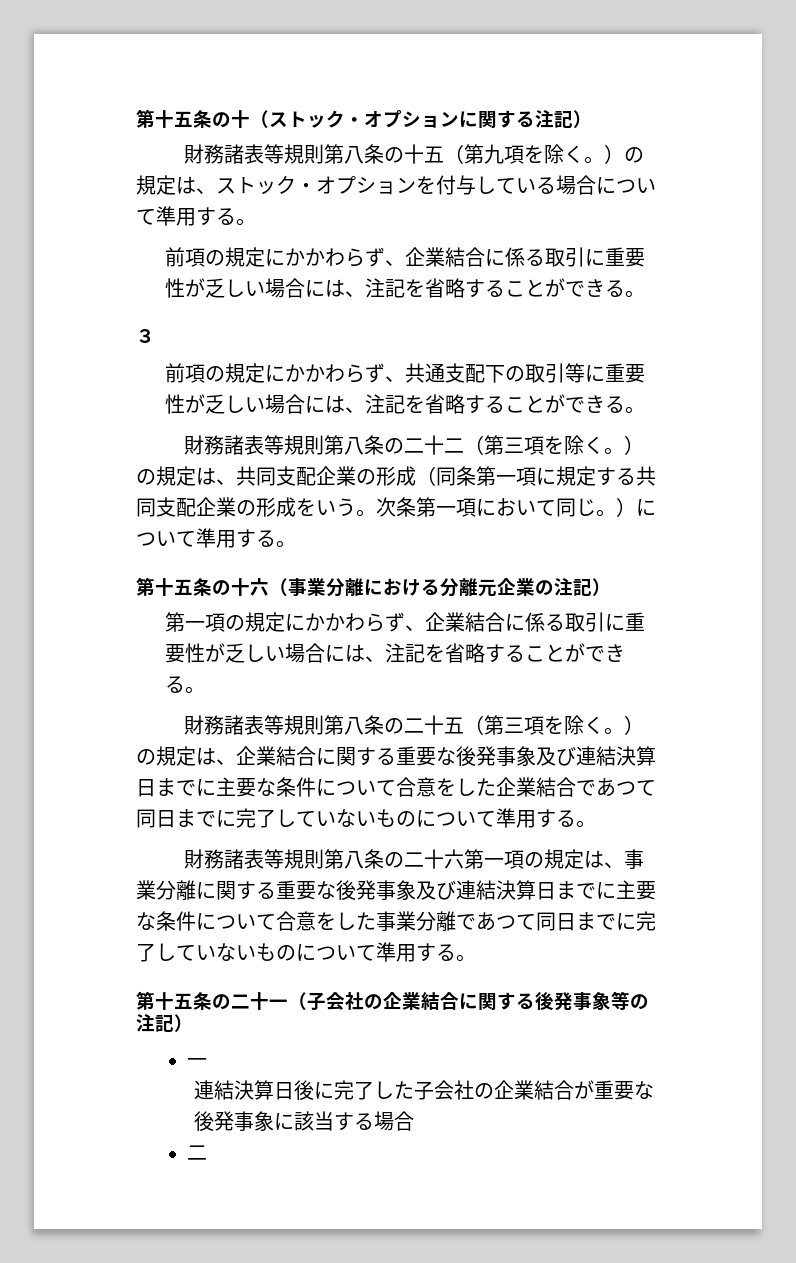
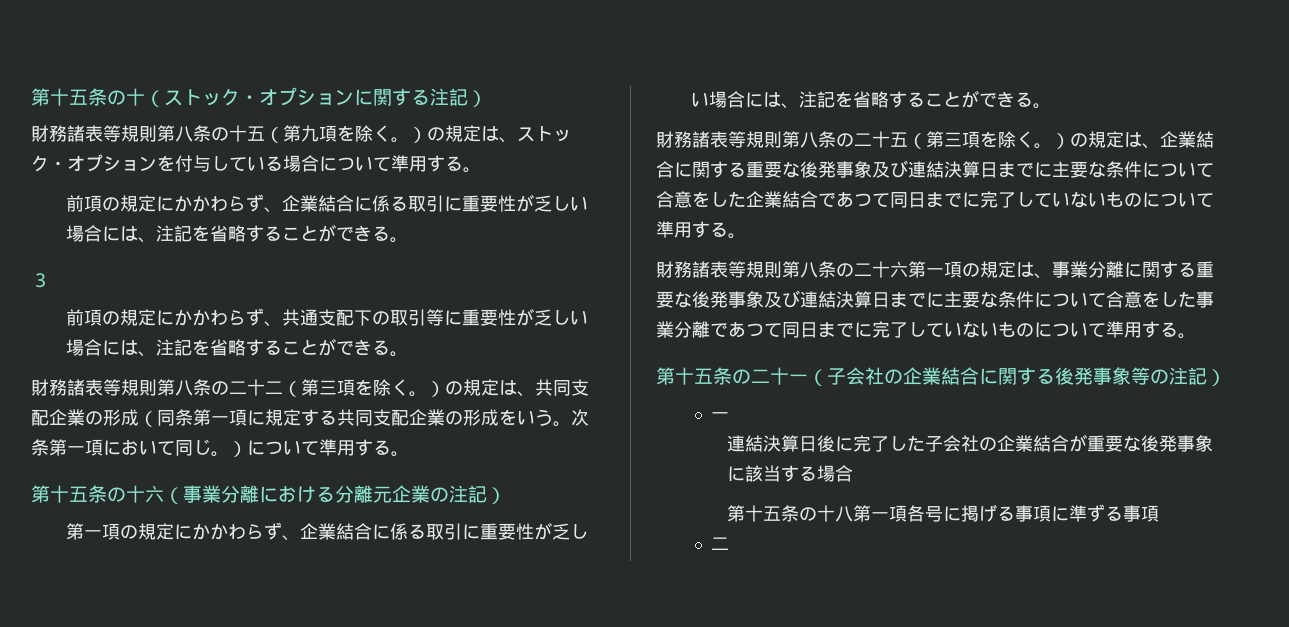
(415, 1121) none -> [726,504,1159,522] // 第十五条の十八第一項各号に掲げる事項に準ずる事項

